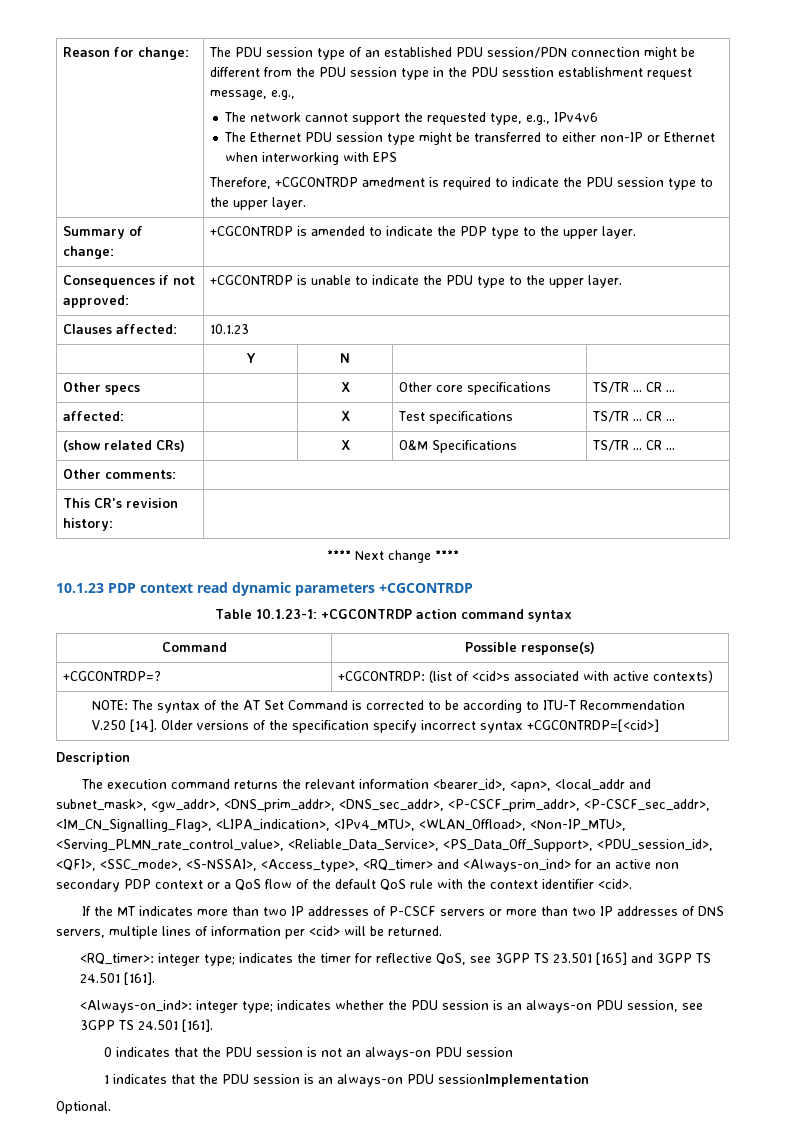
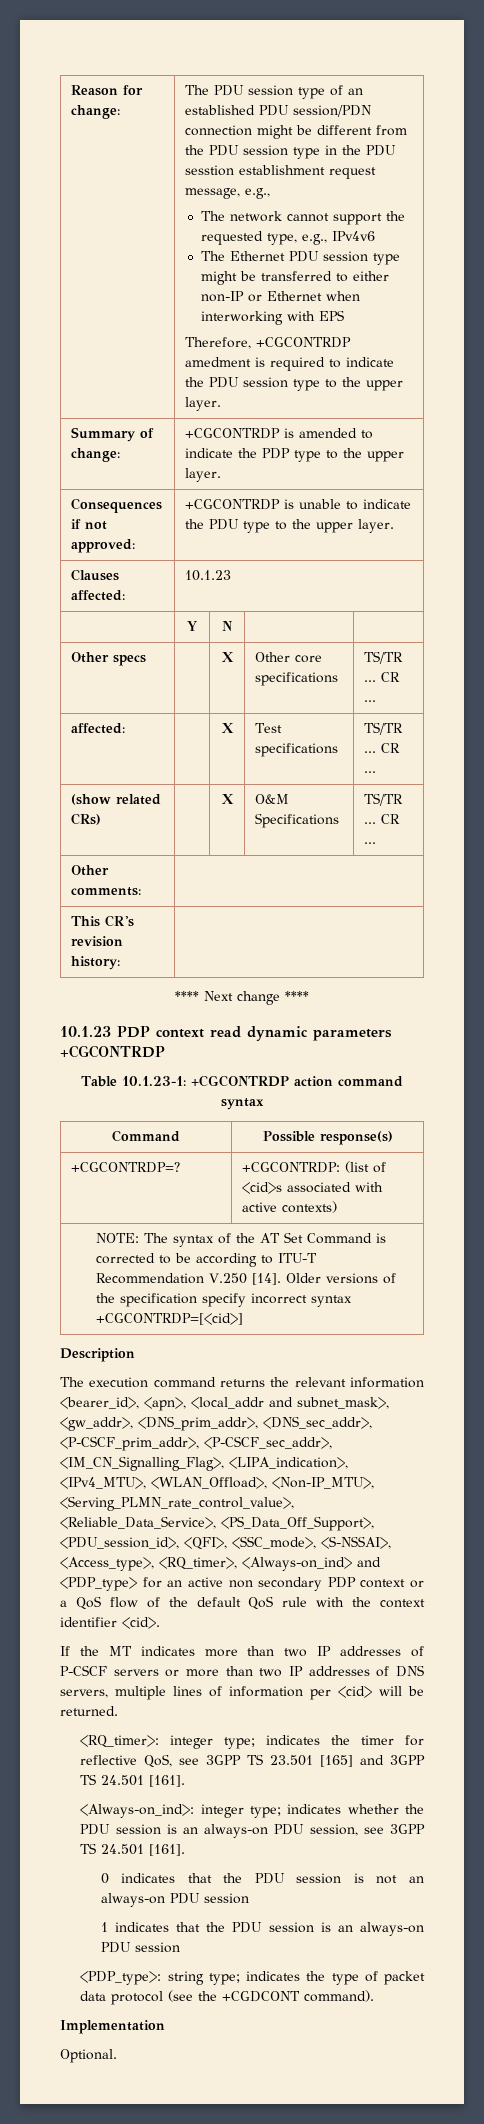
[363,859,571,872] <RQ_timer> and <Always-on_ind> -> [159,1557,381,1571] [60,1577,137,1591] <RQ_timer>, <Always-on_ind> and <PDP_type>
[438,1074,590,1087] sessionImplementation -> [134,1942,180,1953] [80,1971,425,1985] [80,1990,375,2005] [60,2020,165,2034] session // <PDP_type>: string type; indicates the type of packet data protocol (see the +CGDCONT command). // Implementation

